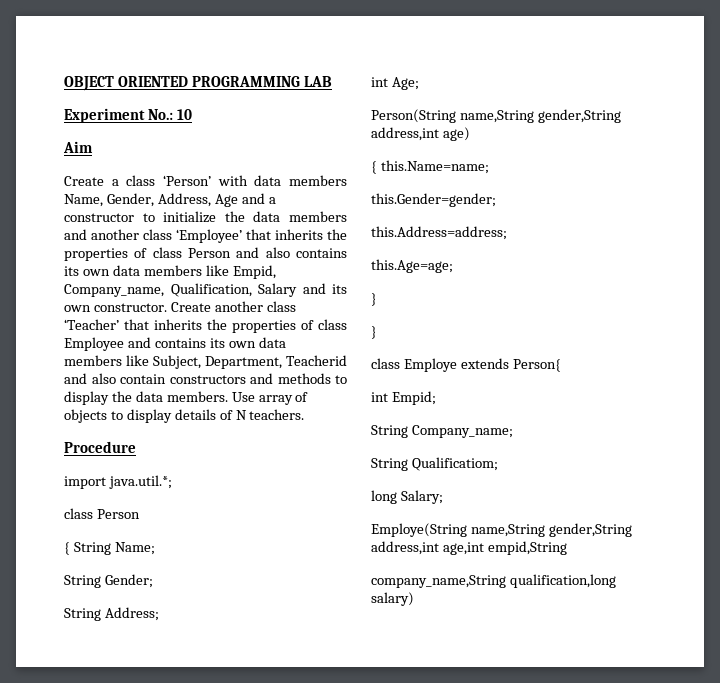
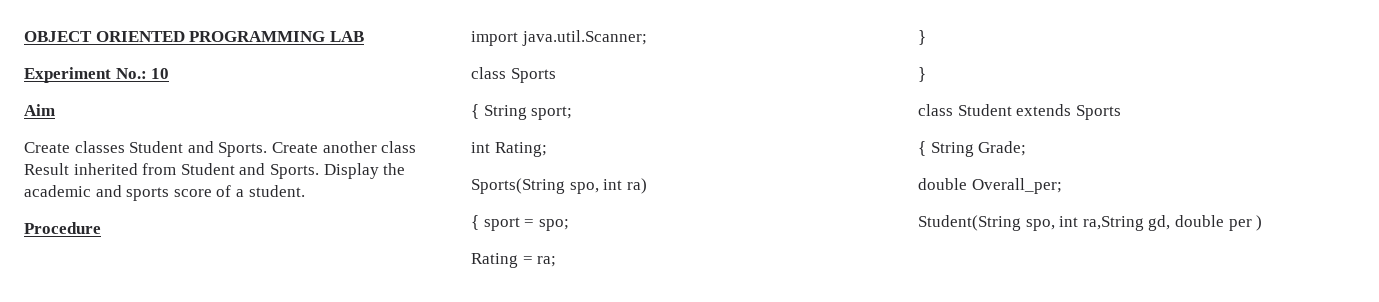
[111,175,347,186] [64,193,276,207] [64,211,347,223] [64,229,347,243] [64,247,347,261] [64,265,276,279] [64,283,347,297] [64,301,296,312] [64,319,347,333] [64,337,286,351] [64,355,347,369] [64,373,347,384] [64,391,309,405] [64,409,305,423] a class ‘Person’ with data members Name, Gender, Address, Age and a constructor to initialize the data members and another class ‘Employee’ that inherits the properties of class Person and also contains its own data members like Empid, Company_name, Qualification, Salary and its own constructor. Create another class ‘Teacher’ that inherits the properties of class Employee and contains its own data members like Subject, Department, Teacherid and also contain constructors and methods to display the data members. Use array of objects to display details of N teachers. -> [74,141,417,157] [24,163,406,179] [24,185,305,201] classes Student and Sports. Create another class Result inherited from Student and Sports. Display the academic and sports score of a student.
[108,475,172,489] [64,508,140,519] [64,542,155,555] [64,574,153,588] [64,607,159,621] [371,77,419,90] [371,109,621,123] [371,127,470,141] [371,160,489,174] [371,193,496,207] [371,226,507,240] [371,259,453,273] [371,293,377,306] [371,326,377,339] [371,358,561,372] [371,391,436,405] [371,425,513,438] [371,457,498,471] [371,490,443,504] [371,523,632,537] [371,541,567,555] [371,574,616,588] [371,592,414,606] java.util.*; // class Person // { String Name; // String Gender; // String Address; // int Age; // Person(String name,String gender,String address,int age) // { this.Name=name; // this.Gender=gender; // this.Address=address; // this.Age=age; // } // } // class Employe extends Person{ // int Empid; // String Company_name; // String Qualificatiom; // long Salary; // Employe(String name,String gender,String address,int age,int empid,String // company_name,String qualification,long salary) -> [521,30,647,46] [471,67,556,83] [471,104,573,120] [471,142,547,157] [471,178,647,194] [471,215,569,231] [471,253,557,268] [918,30,926,45] [918,67,926,82] [918,104,1121,120] [918,141,1027,157] [918,178,1062,194] [918,215,1263,231] java.util.Scanner; // class Sports // { String sport; // int Rating; // Sports(String spo, int ra) // { sport = spo; // Rating = ra; // } // } // class Student extends Sports // { String Grade; // double Overall_per; // Student(String spo, int ra,String gd, double per )

